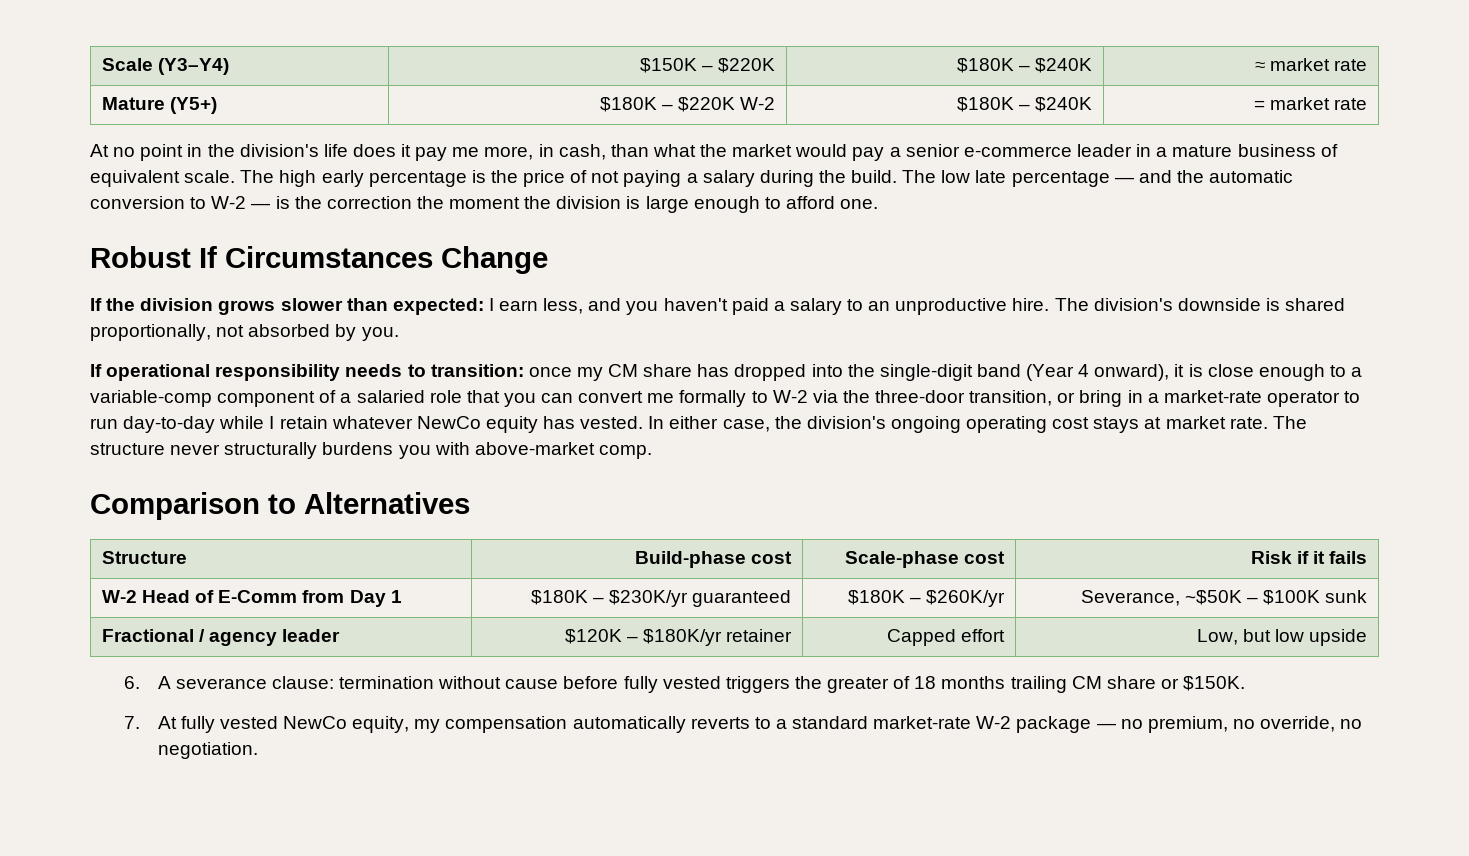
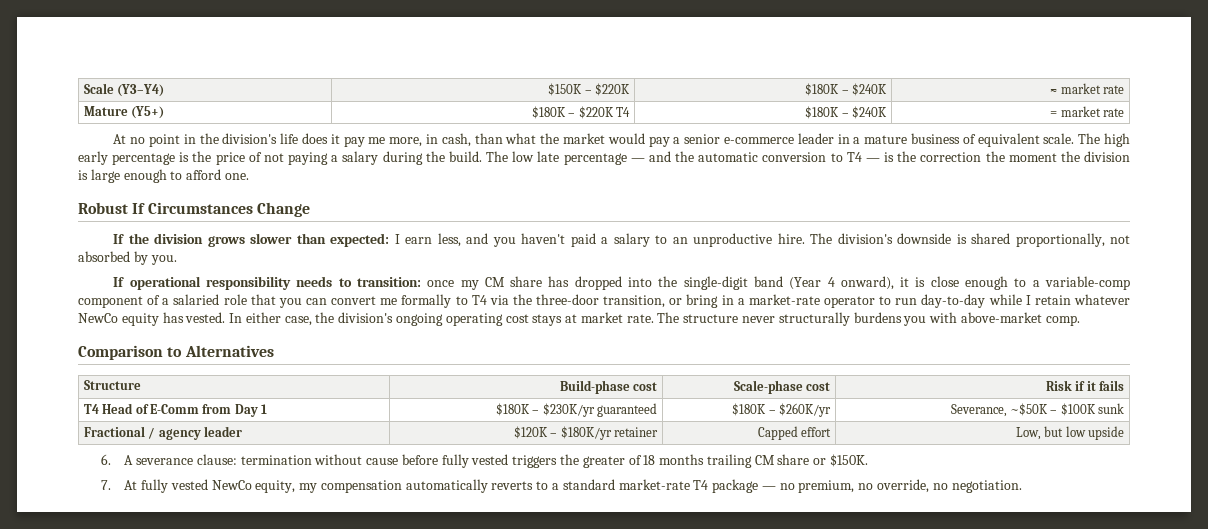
[740,97,776,110] W-2 -> [616,107,631,117] T4
[211,196,247,209] W-2 -> [846,152,862,162] T4
[772,390,808,403] W-2 -> [471,295,487,305] T4
[101,590,137,603] W-2 -> [83,404,99,414] T4
[976,716,1012,729] W-2 -> [693,480,709,490] T4

